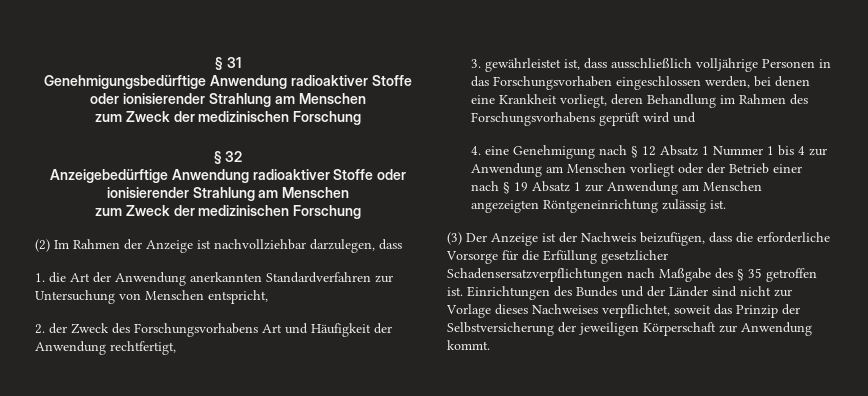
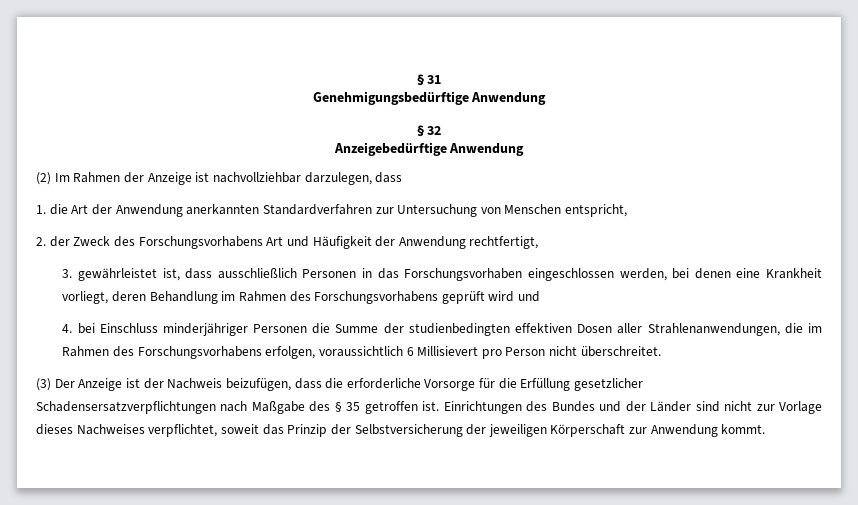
[290,75,412,86] [90,93,366,107] [94,111,362,125] [213,151,243,164] [49,169,407,183] [106,187,350,201] [94,205,362,219] radioaktiver Stoffe oder ionisierender Strahlung am Menschen // zum Zweck der medizinischen Forschung // § 32 // Anzeigebedürftige Anwendung radioaktiver Stoffe oder ionisierender Strahlung am Menschen // zum Zweck der medizinischen Forschung -> [416,125,442,137] [333,142,525,156] // § 32 // Anzeigebedürftige Anwendung
[695,58,758,72] volljährige -> (297, 273) none
[484,145,827,159] [470,163,802,177] [470,181,762,195] [470,199,726,213] eine Genehmigung nach § 12 Absatz 1 Nummer 1 bis 4 zur Anwendung am Menschen vorliegt oder der Betrieb einer nach § 19 Absatz 1 zur Anwendung am Menschen angezeigten Röntgeneinrichtung zulässig ist. -> [77,323,823,336] [62,346,661,359] bei Einschluss minderjähriger Personen die Summe der studienbedingten effektiven Dosen aller Strahlenanwendungen, die im Rahmen des Forschungsvorhabens erfolgen, voraussichtlich 6 Millisievert pro Person nicht überschreitet.

